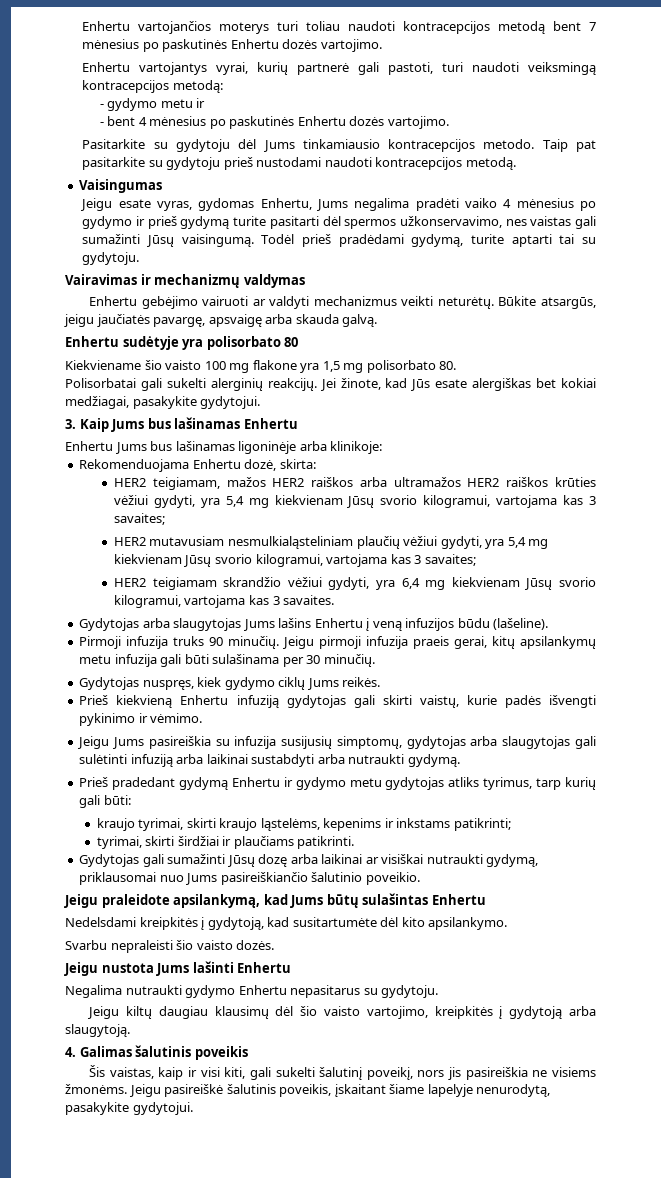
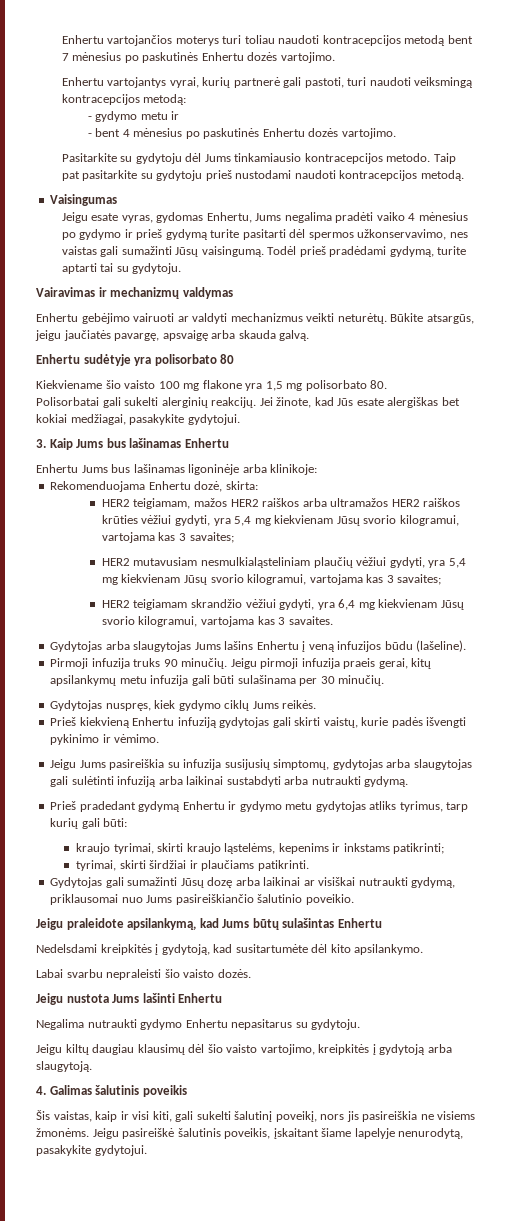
[65,940,107,950] Svarbu -> [36,969,103,978] Labai svarbu

